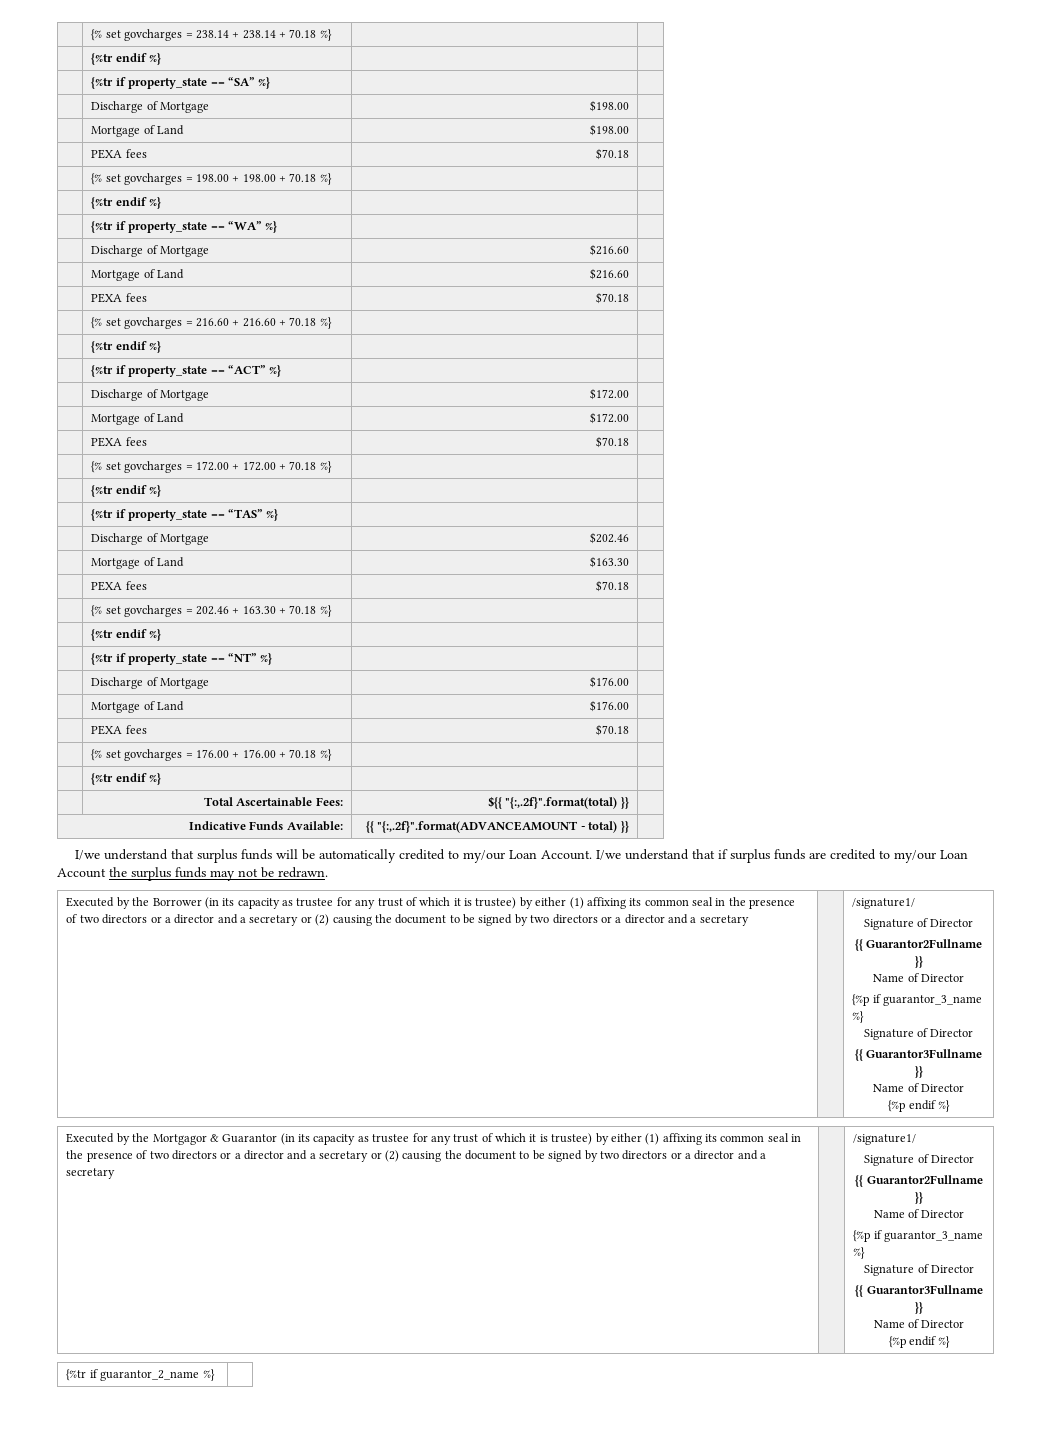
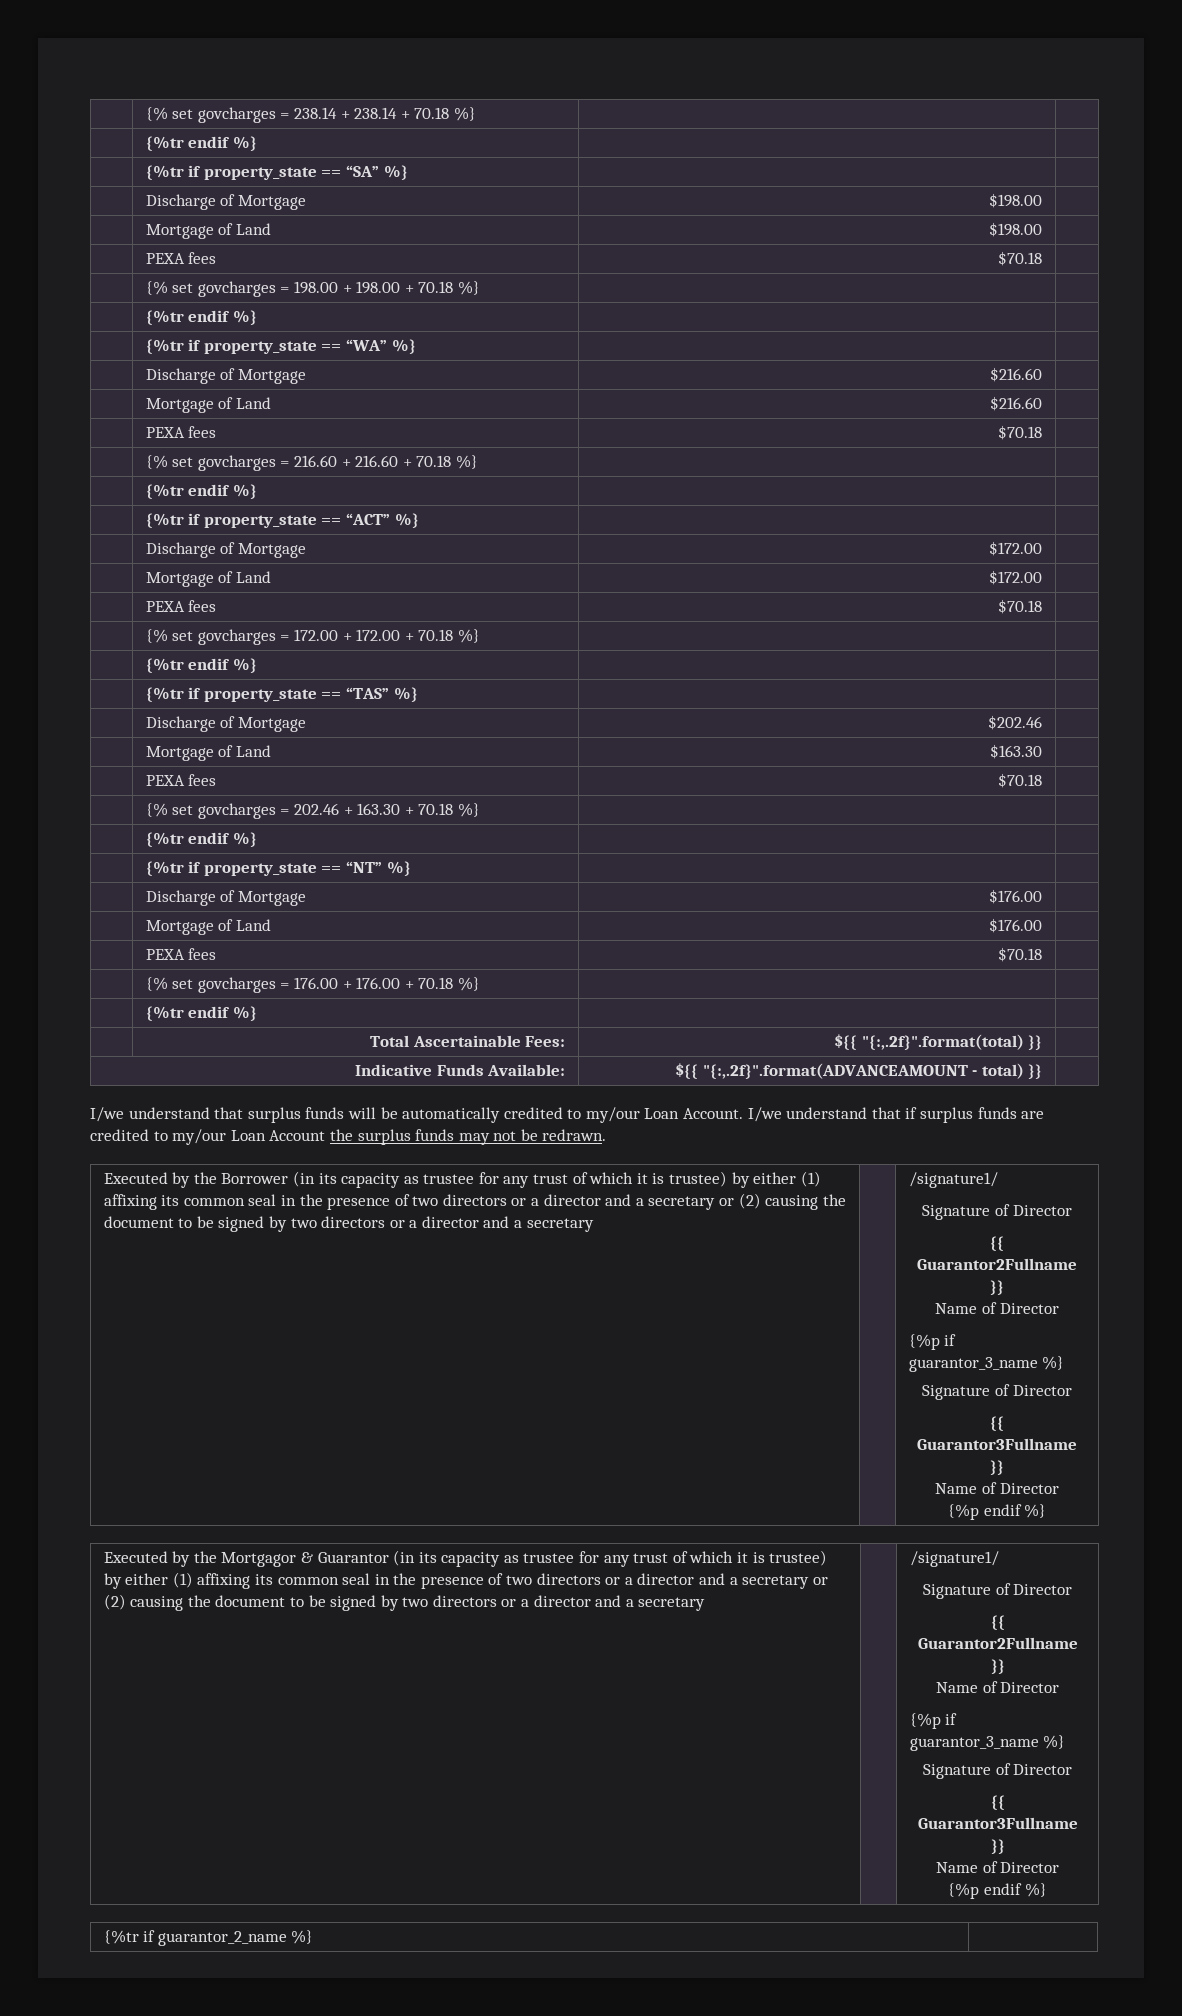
[366,821,375,833] {{ -> [675,1063,699,1079] ${{

